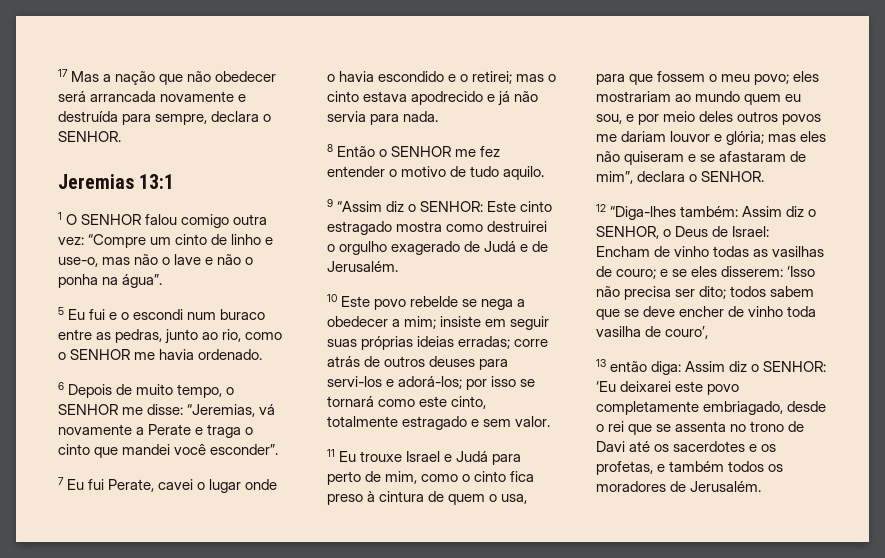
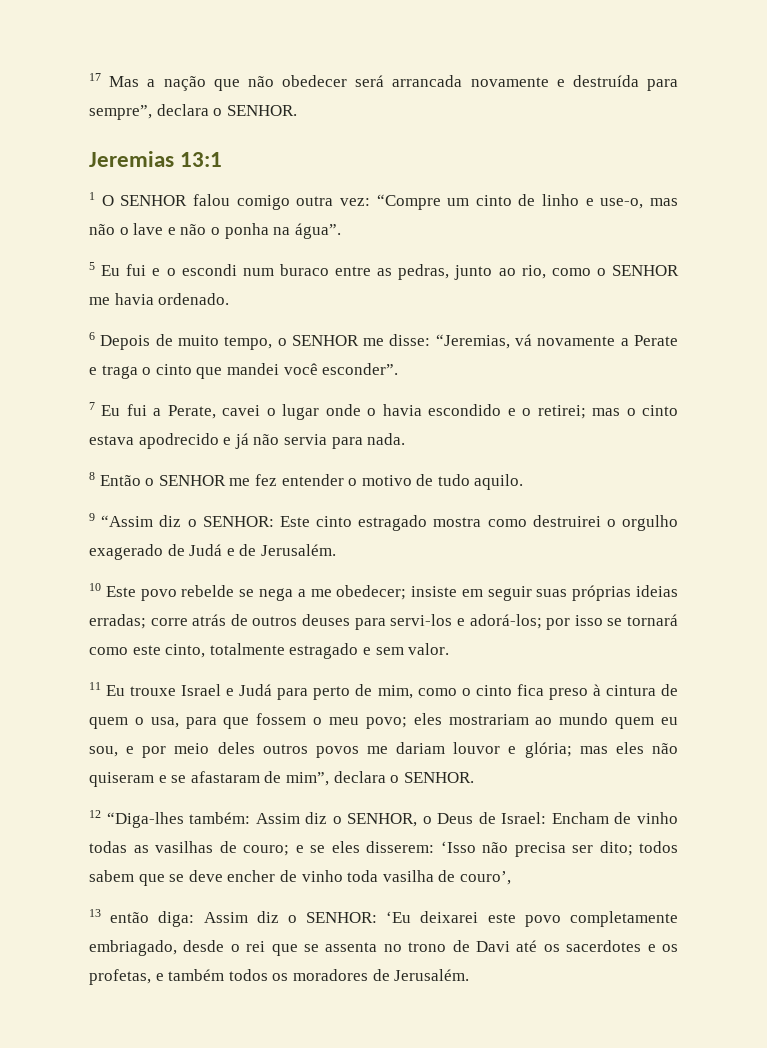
[155,114,208,125] sempre, -> [89,105,152,120] sempre”,
(105, 484) none -> [153,408,162,416] a
[327,316,437,329] obedecer a mim; -> [310,585,407,600] me obedecer;

